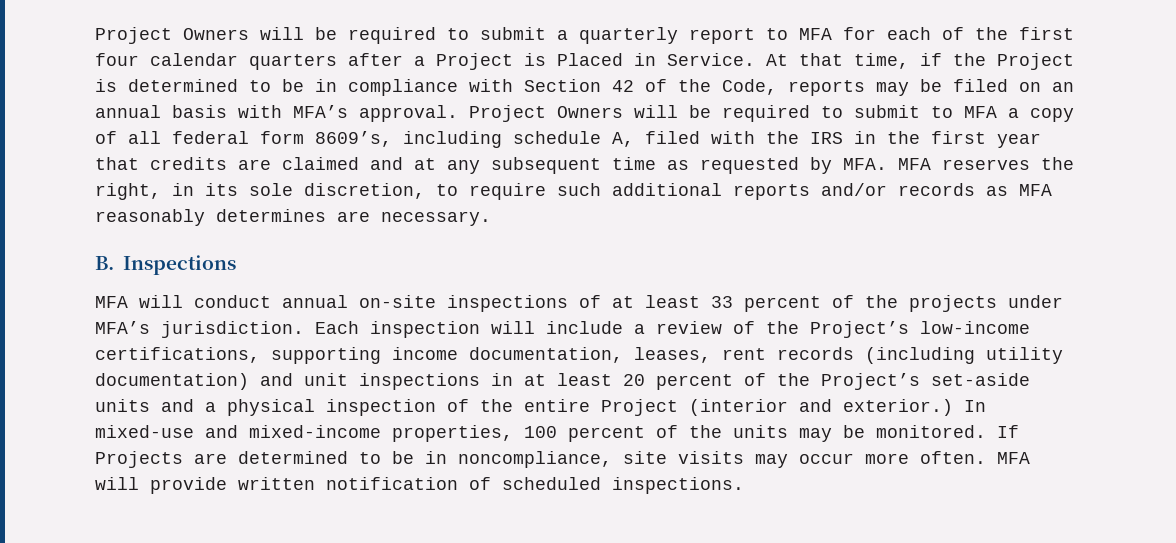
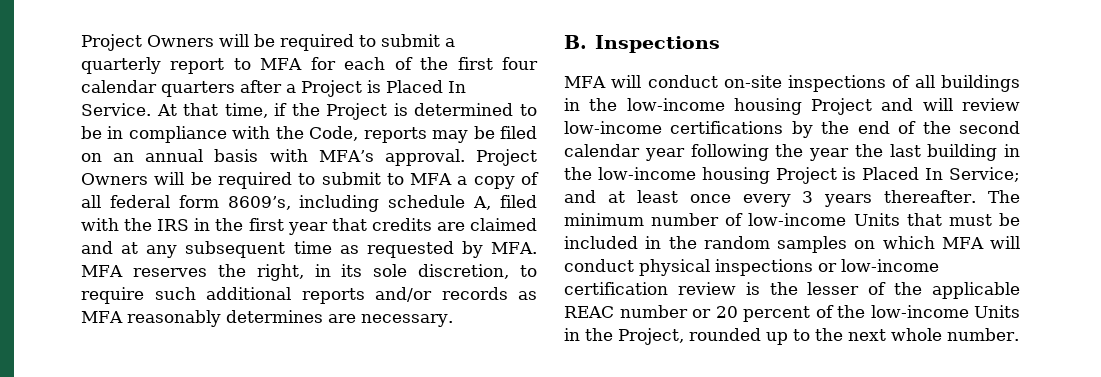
[634,53,656,66] in -> [448,81,466,93] In
[524,79,667,92] Section 42 of -> (271, 132) none
[282,295,348,308] annual -> (718, 81) none
[612,295,1063,312] [95,321,1030,338] [95,347,1063,364] [95,373,1030,390] [95,399,986,416] [95,425,1019,442] [95,451,1030,468] [95,477,744,494] at least 33 percent of the projects under MFA’s jurisdiction. Each inspection will include a review of the Project’s low-income certifications, supporting income documentation, leases, rent records (including utility documentation) and unit inspections in at least 20 percent of the Project’s set-aside units and a physical inspection of the entire Project (interior and exterior.) In mixed-use and mixed-income properties, 100 percent of the units may be monitored. If Projects are determined to be in noncompliance, site visits may occur more often. MFA will provide written notification of scheduled inspections. -> [914,75,1020,92] [564,98,1020,115] [564,121,1020,138] [564,144,1020,161] [564,167,1020,184] [564,190,1020,207] [564,213,1021,226] [564,236,1020,253] [564,259,939,276] [564,282,1020,299] [564,305,1020,322] [564,328,1019,345] all buildings in the low-income housing Project and will review low-income certifications by the end of the second calendar year following the year the last building in the low-income housing Project is Placed In Service; and at least once every 3 years thereafter. The minimum number of low-income Units that must be included in the random samples on which MFA will conduct physical inspections or low-income certification review is the lesser of the applicable REAC number or 20 percent of the low-income Units in the Project, rounded up to the next whole number.

